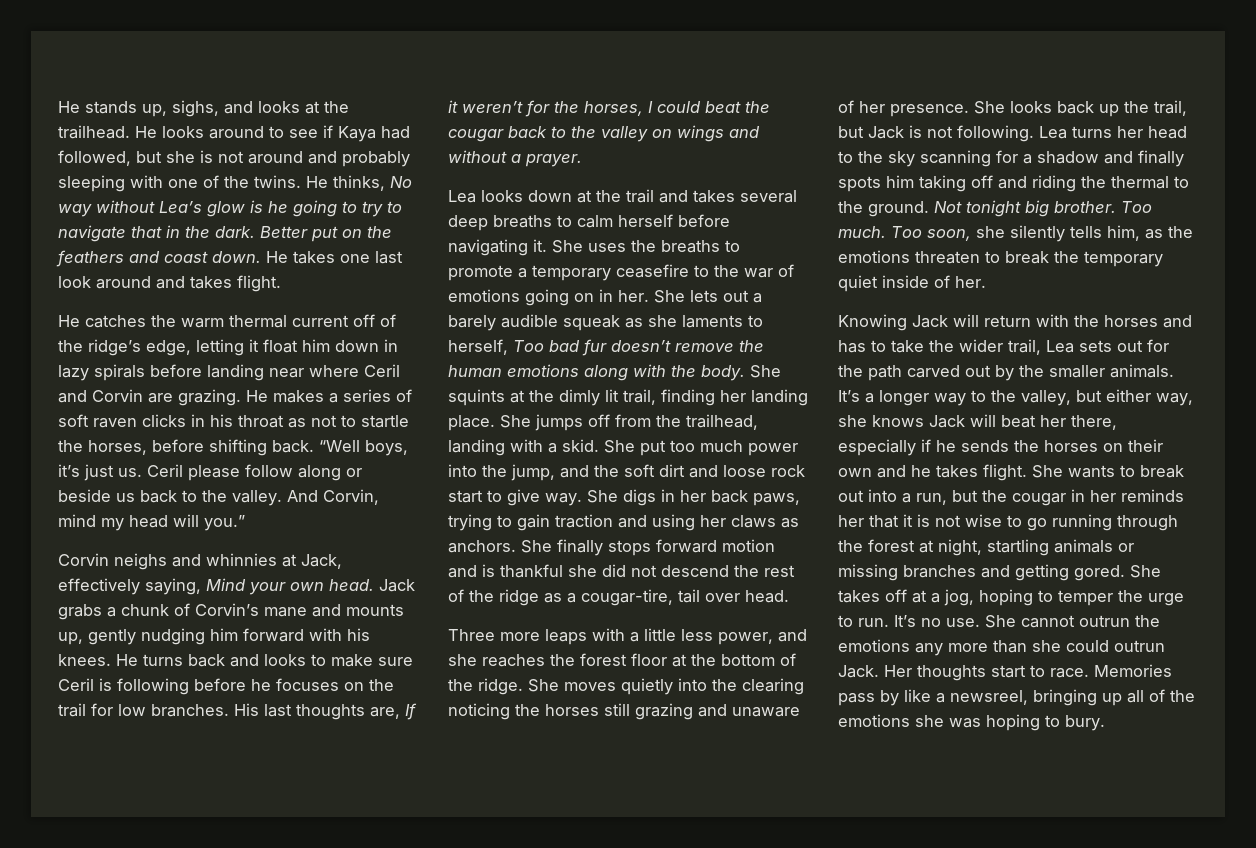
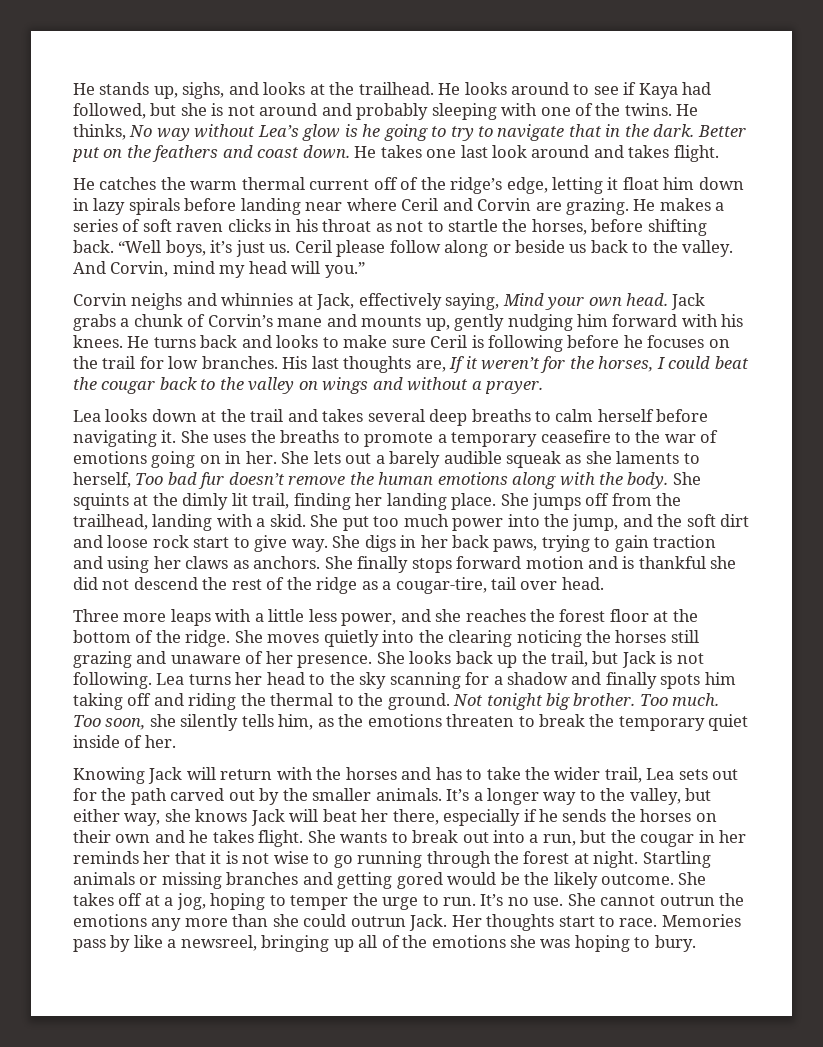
[938,539,1049,556] night, startling -> [593,851,711,868] night. Startling
[1074,565,1125,581] gored. -> [396,872,675,889] gored would be the likely outcome.

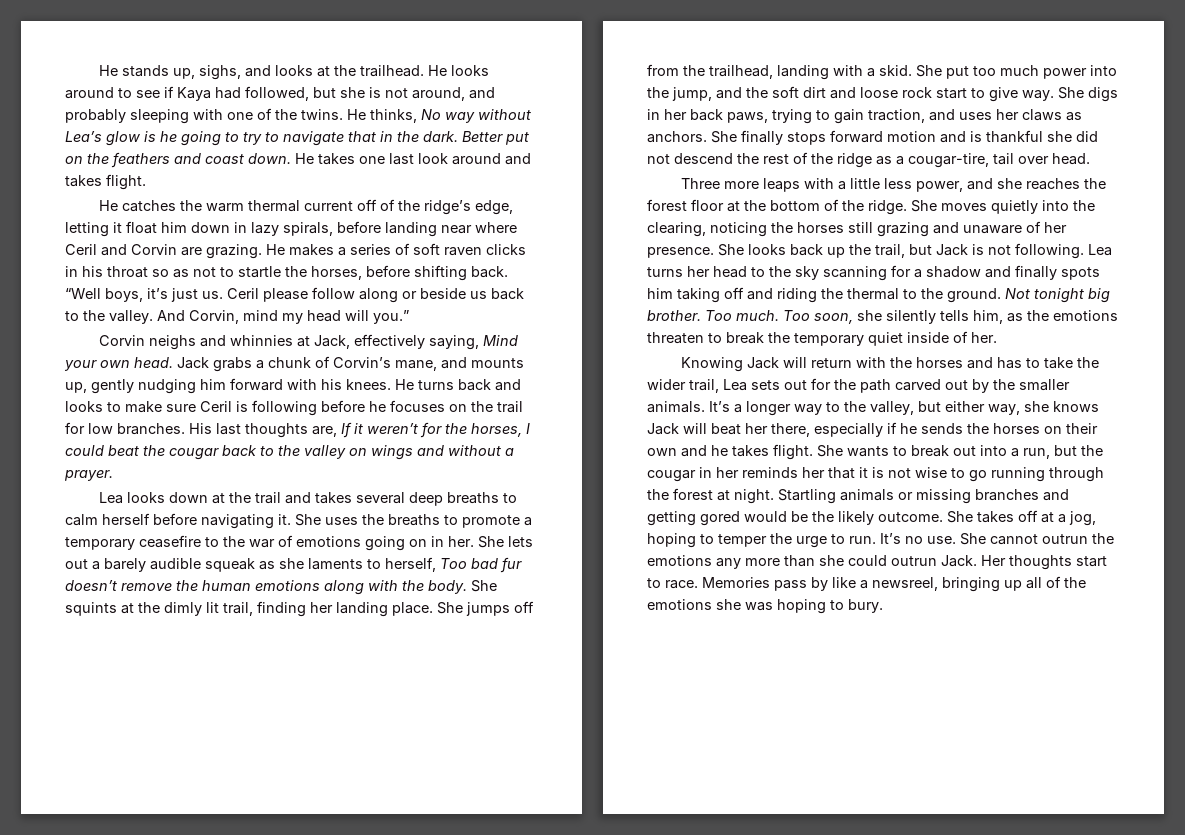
[259,103,318,116] around -> [412,87,465,101] around,
[128,198,180,215] spirals -> [283,222,333,236] spirals,
(372, 225) none -> [152,269,169,277] so
[277,318,323,327] mane -> [395,360,437,371] mane,
[653,535,717,548] [73,556,150,573] traction and using -> [868,109,992,123] traction, and uses
[448,630,513,647] clearing -> [647,222,706,237] clearing,

